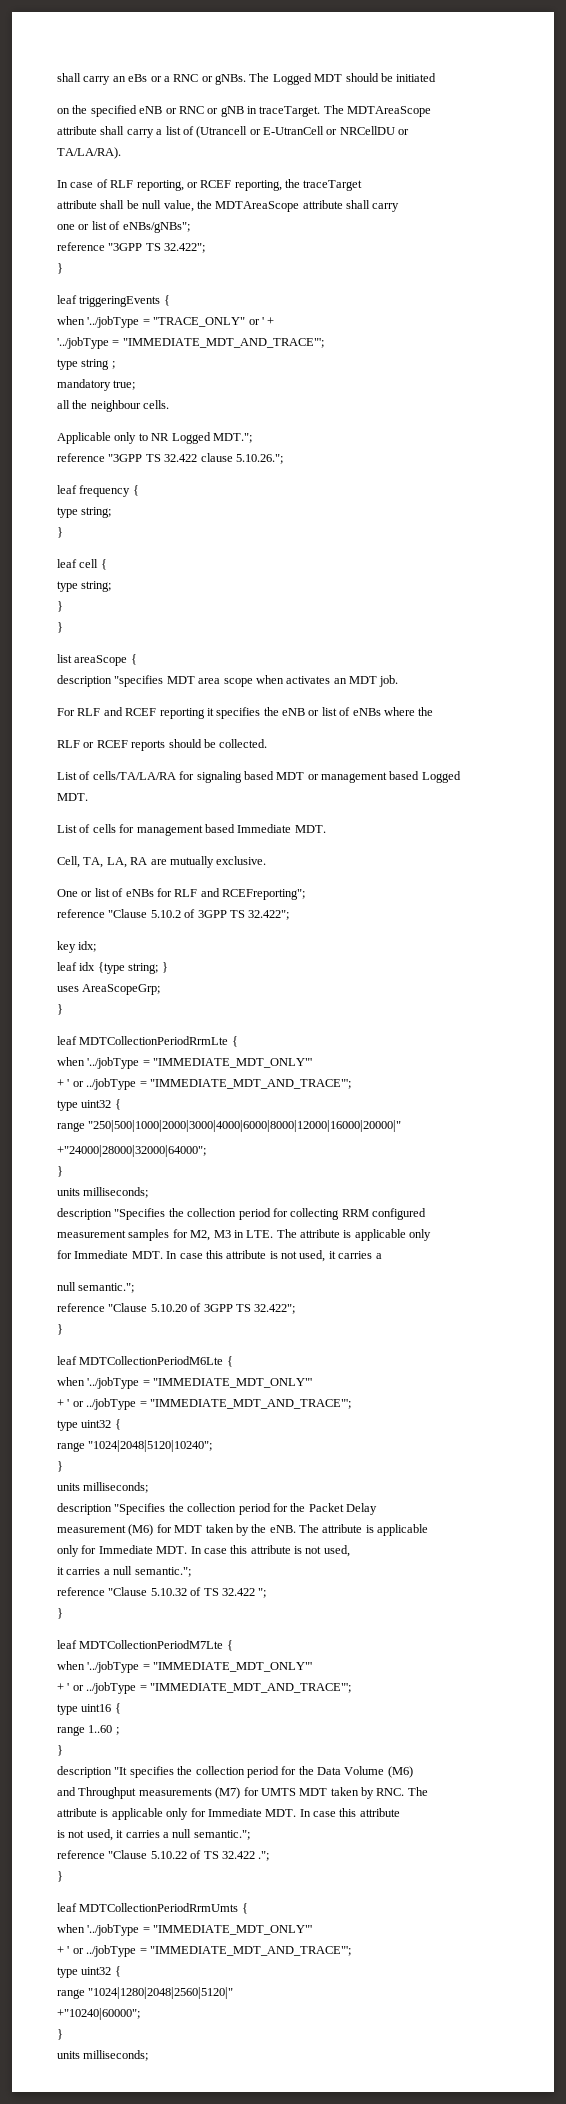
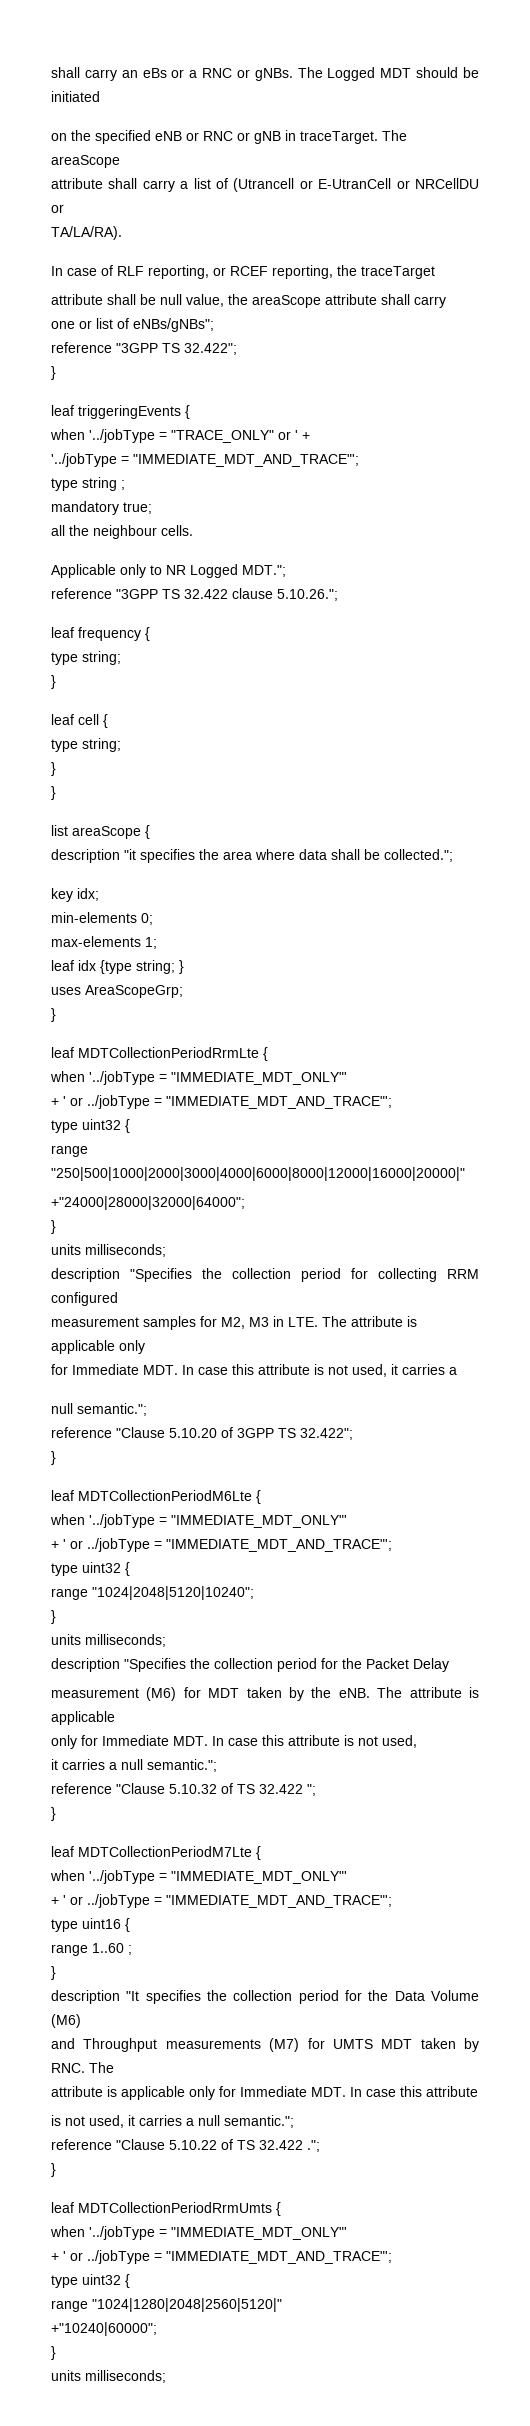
[347,106,432,117] MDTAreaScope -> [51,155,120,168] areaScope
[215,201,300,212] MDTAreaScope -> [252,295,321,308] areaScope
[114,675,399,687] [57,707,434,719] [57,739,268,751] [57,771,461,783] [57,793,88,801] [57,824,326,836] [57,856,267,868] [57,888,305,900] [57,909,290,920] [57,941,97,953] "specifies MDT area scope when activates an MDT job. // For RLF and RCEF reporting it specifies the eNB or list of eNBs where the // RLF or RCEF reports should be collected. // List of cells/TA/LA/RA for signaling based MDT or management based Logged // MDT. // List of cells for management based Immediate MDT. // Cell, TA, LA, RA are mutually exclusive. // One or list of eNBs for RLF and RCEFreporting"; // reference "Clause 5.10.2 of 3GPP TS 32.422"; // key idx; -> [124,849,453,863] [51,888,99,902] [51,912,153,925] [51,936,157,949] "it specifies the area where data shall be collected."; // key idx; // min-elements 0; // max-elements 1;

